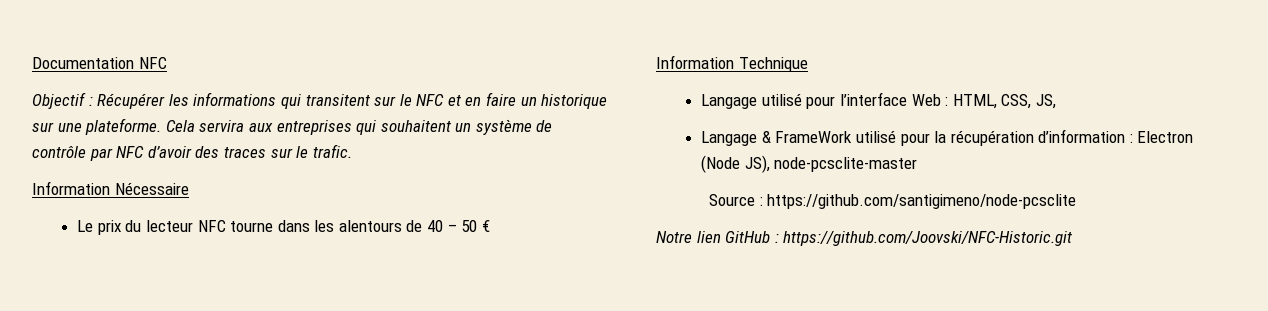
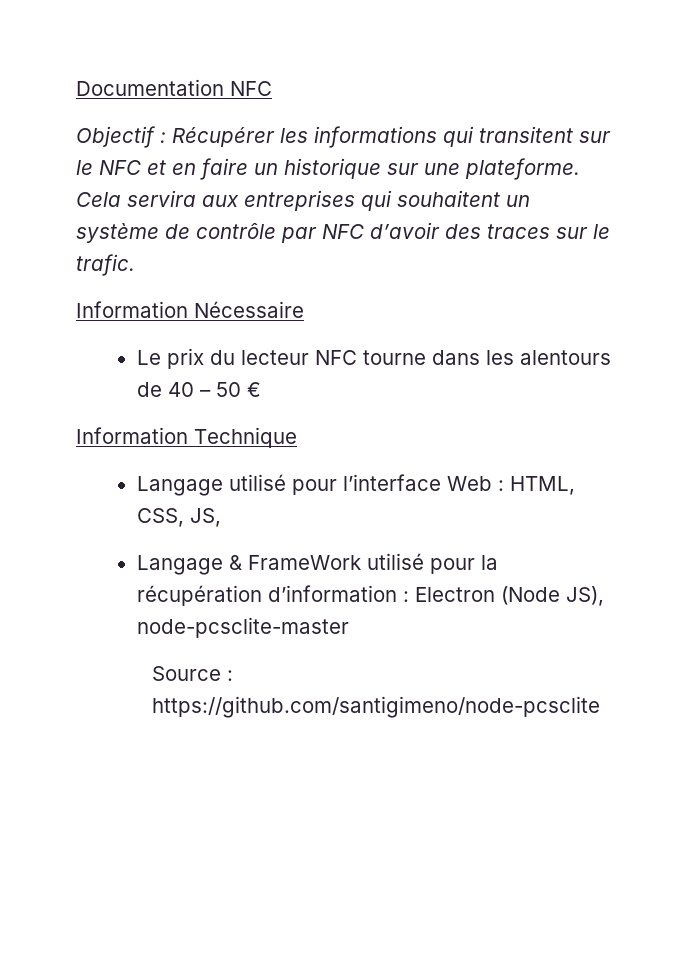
[656,231,1073,246] // Notre lien GitHub : https://github.com/Joovski/NFC-Historic.git -> (601, 707) none

